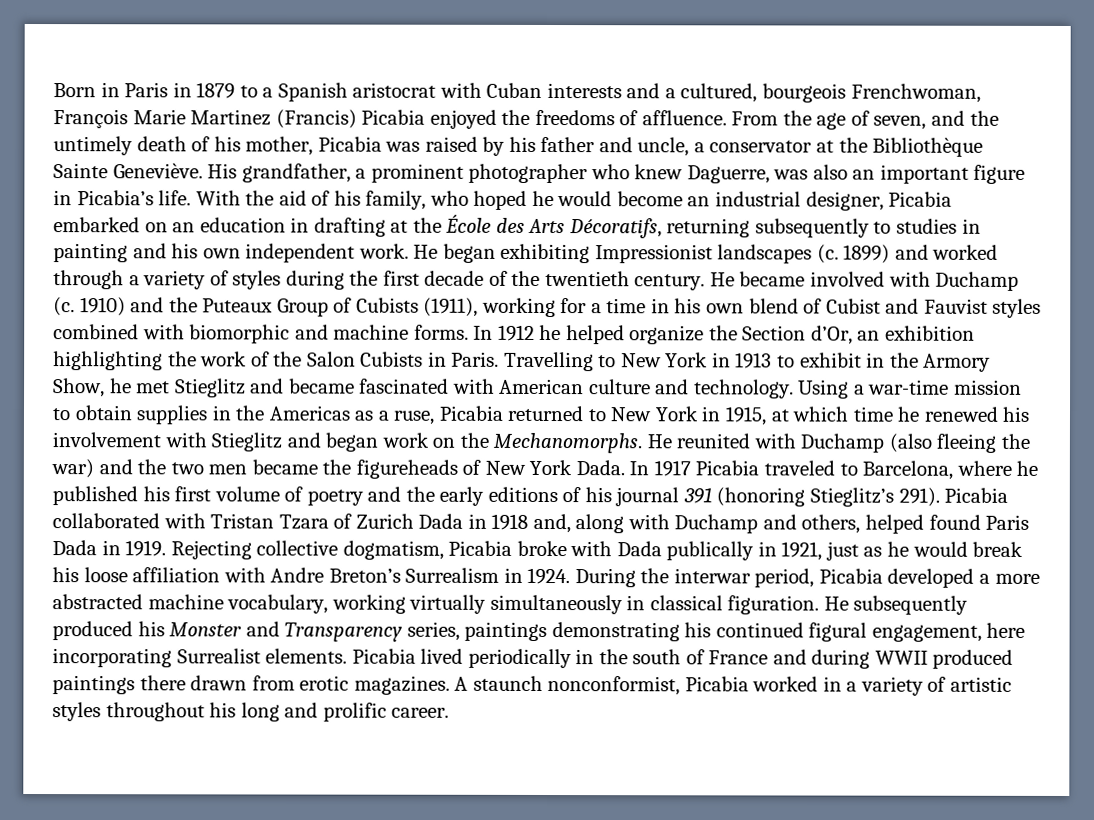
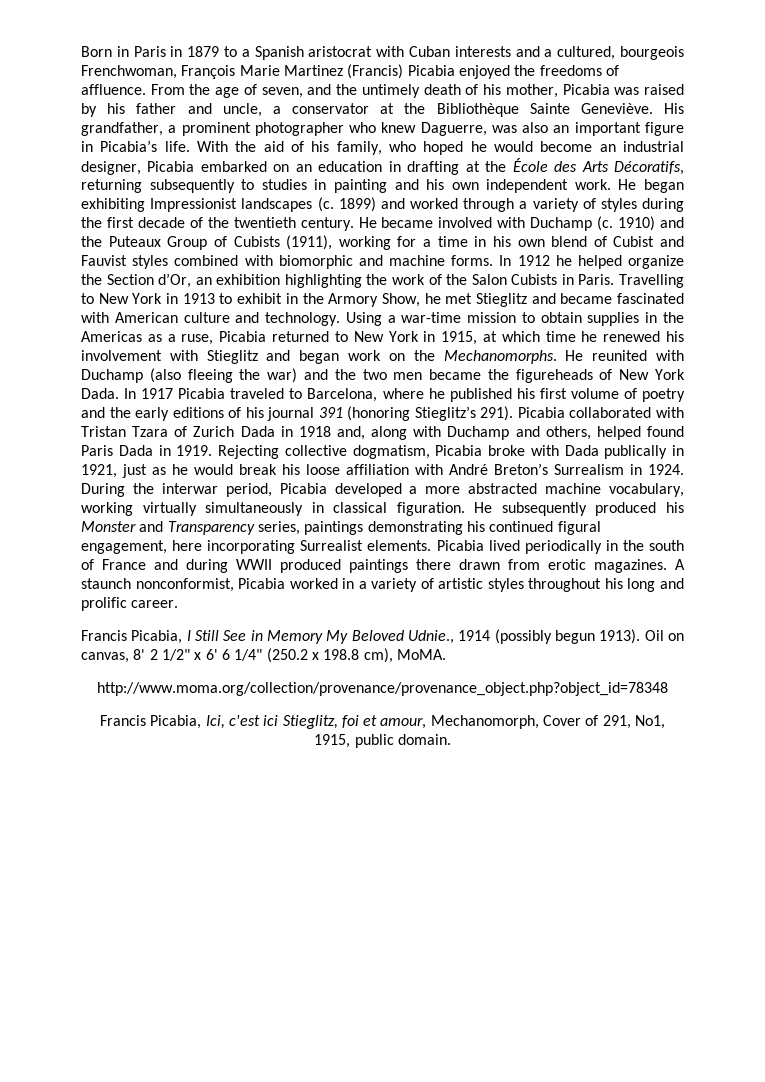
[270,567,325,583] Andre -> [449,464,488,475] André
(450, 712) none -> [81,629,685,644] [81,648,446,663] [97,682,668,696] [99,715,666,729] [314,734,451,748] // Francis Picabia, I Still See in Memory My Beloved Udnie., 1914 (possibly begun 1913). Oil on canvas, 8' 2 1/2" x 6' 6 1/4" (250.2 x 198.8 cm), MoMA. // http://www.moma.org/collection/provenance/provenance_object.php?object_id=78348 // Francis Picabia, Ici, c'est ici Stieglitz, foi et amour, Mechanomorph, Cover of 291, No1, 1915, public domain.

